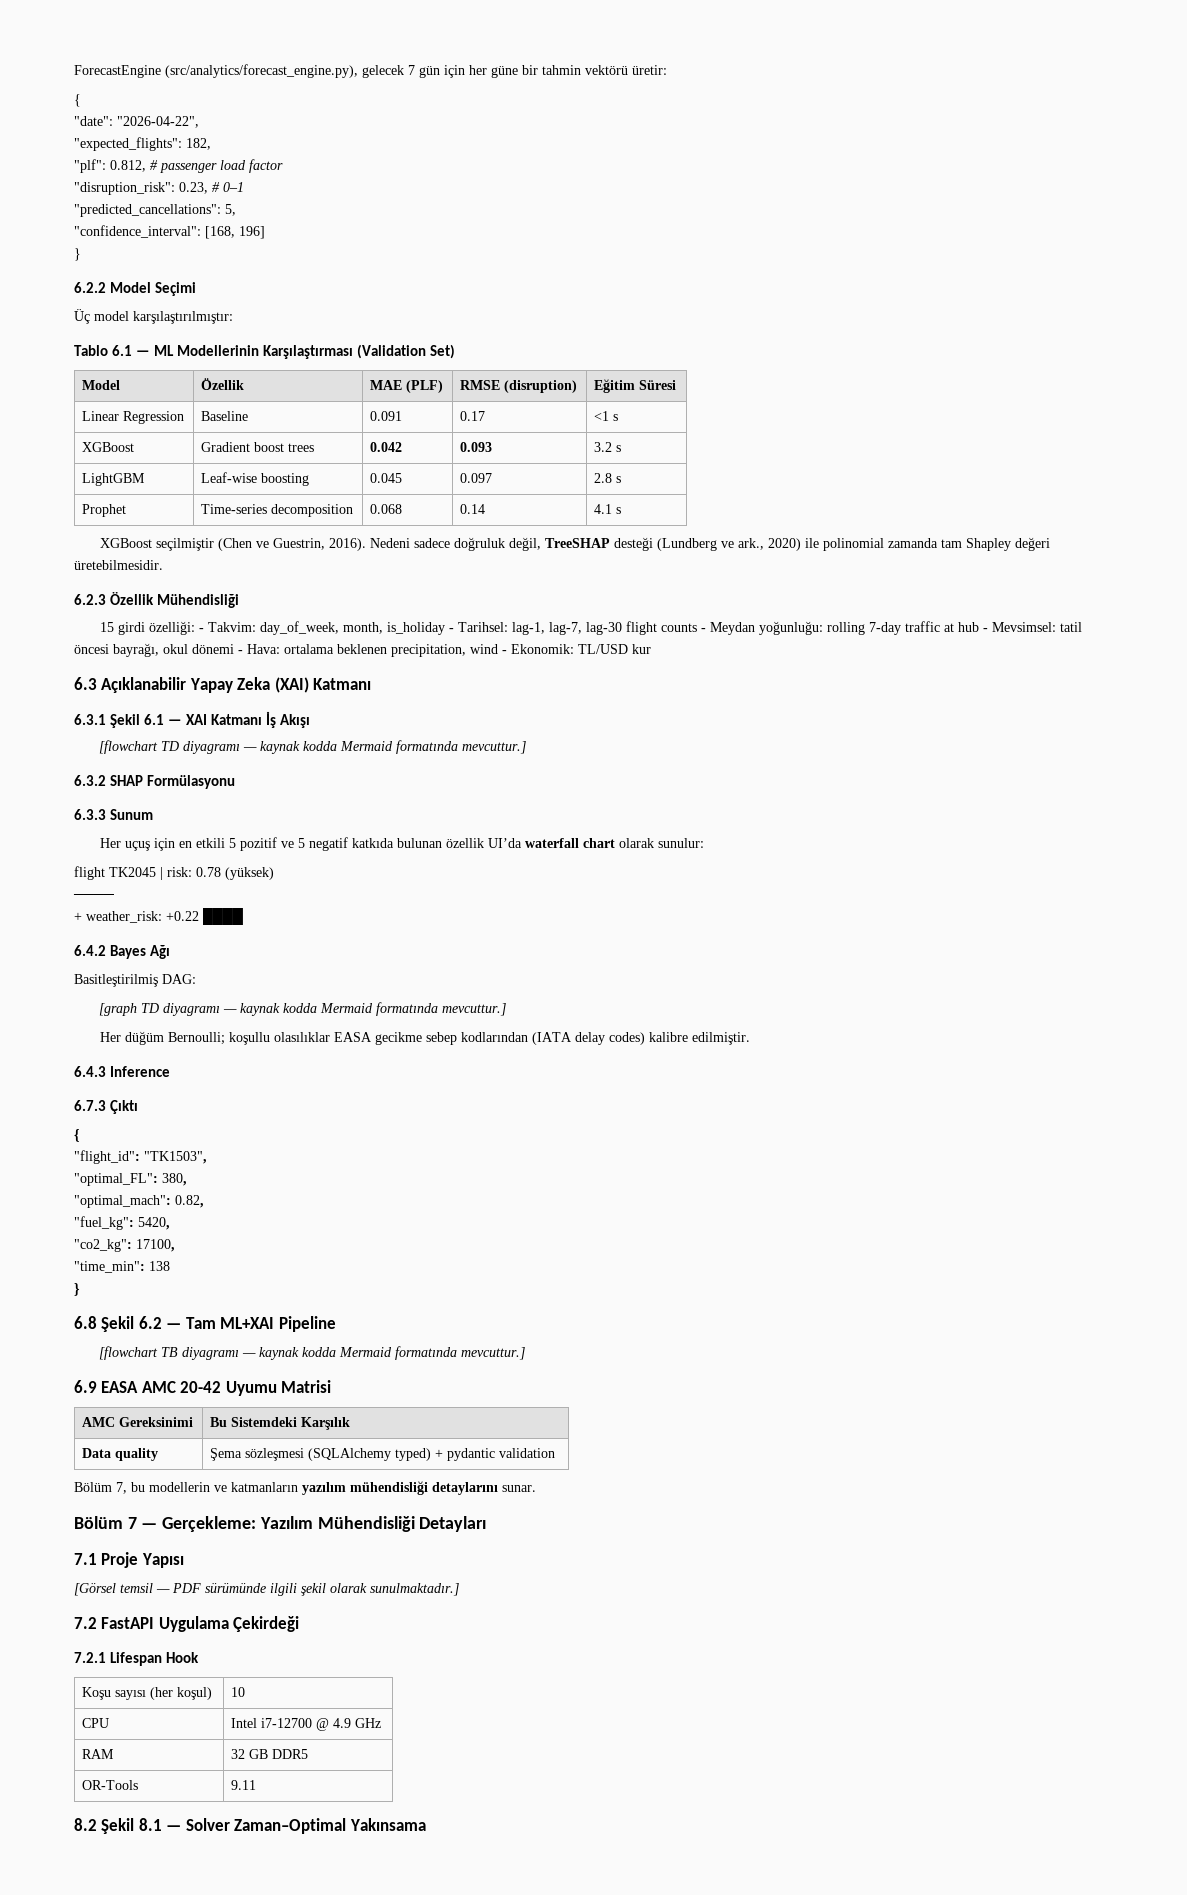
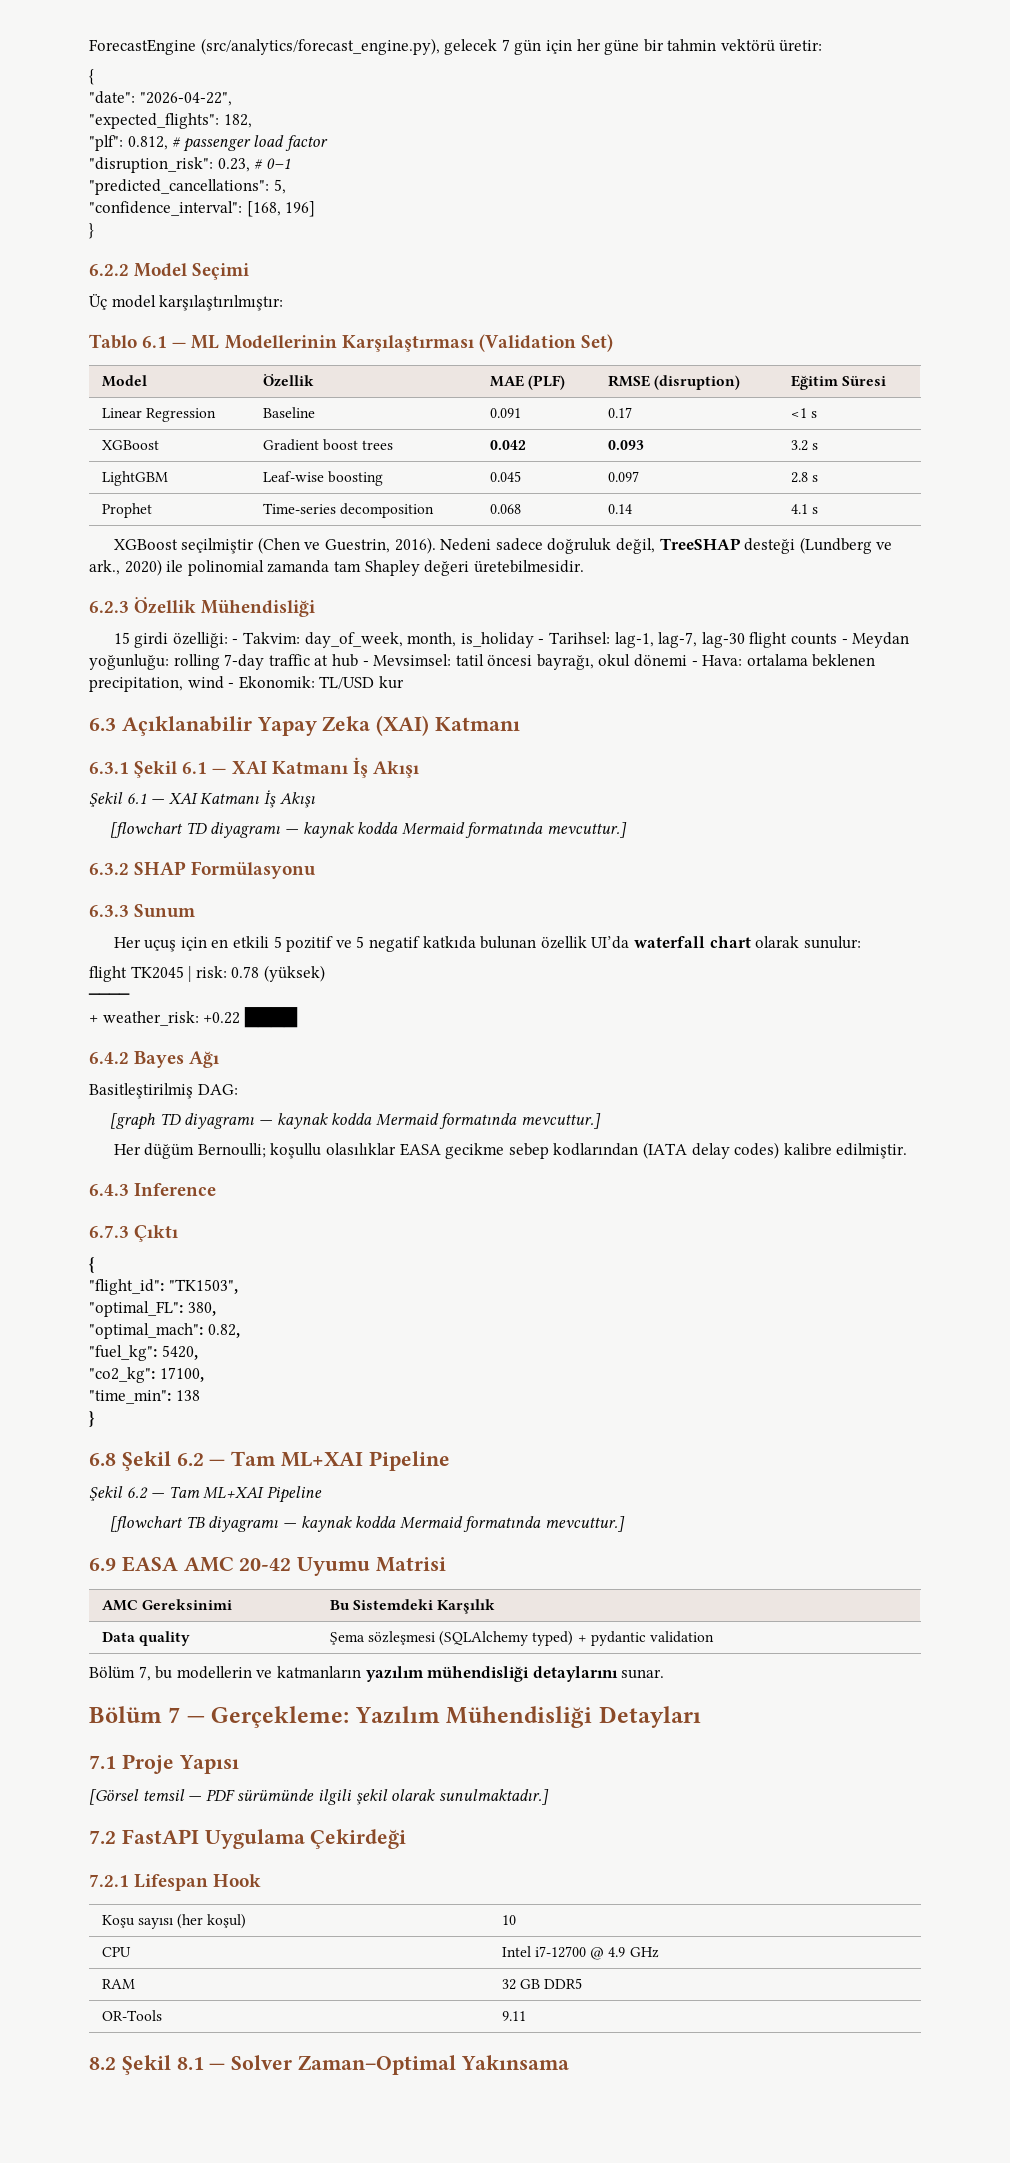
(311, 721) none -> [89,790,315,808] // Şekil 6.1 — XAI Katmanı İş Akışı
(336, 1324) none -> [89,1486,322,1503] // Şekil 6.2 — Tam ML+XAI Pipeline

